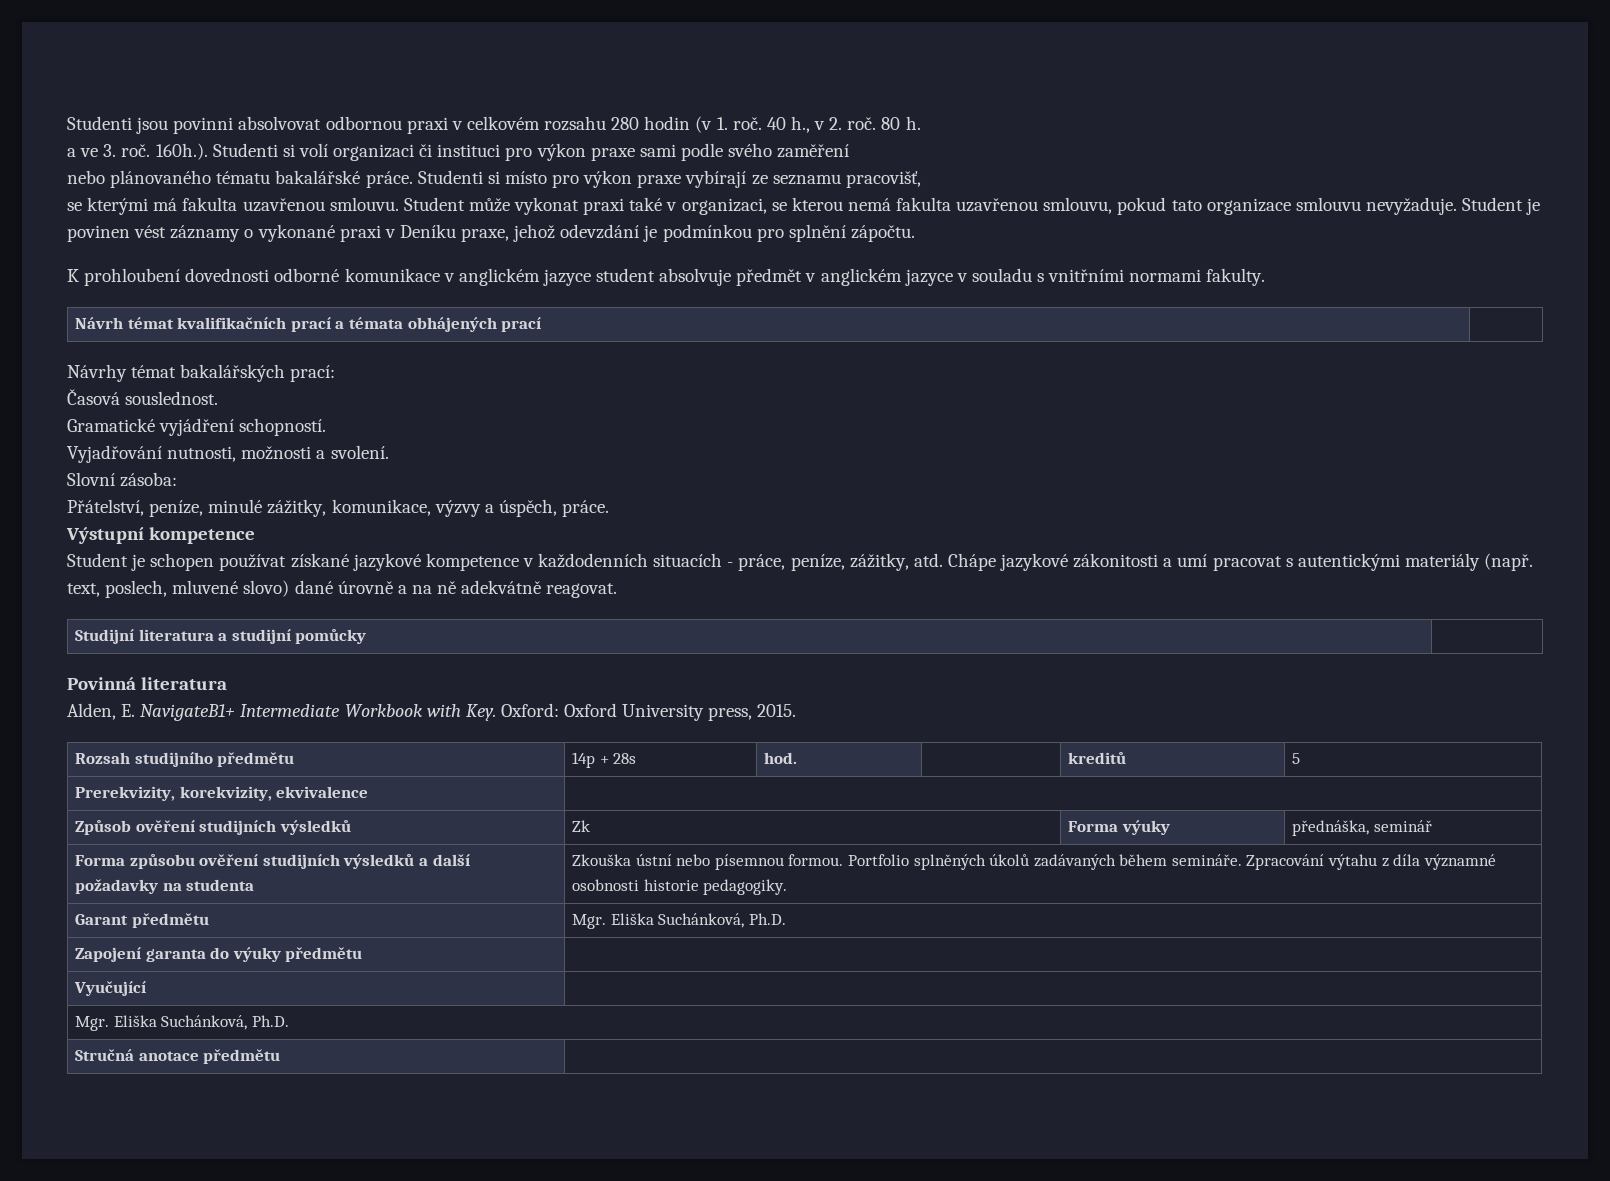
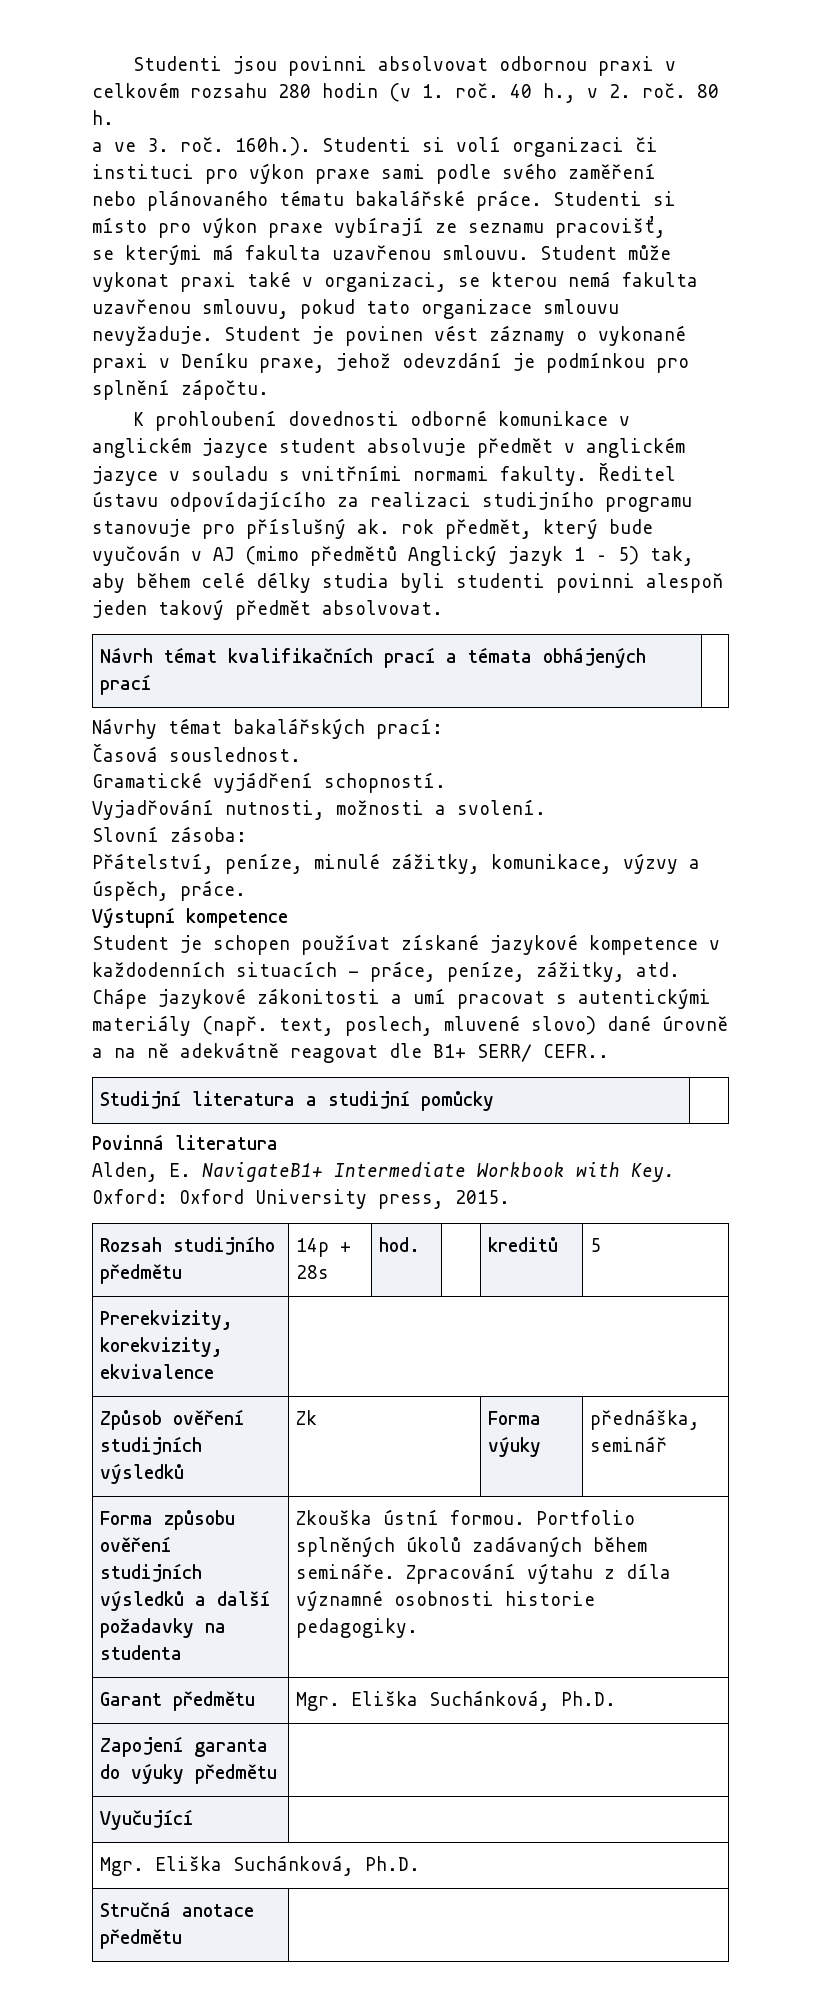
(1266, 277) none -> [598,462,676,481] [92,491,692,512] [92,518,653,539] [92,545,694,566] [92,572,723,593] [92,599,443,620] Ředitel ústavu odpovídajícího za realizaci studijního programu stanovuje pro příslušný ak. rok předmět, který bude vyučován v AJ (mimo předmětů Anglický jazyk 1 – 5) tak, aby během celé délky studia byli studenti povinni alespoň jeden takový předmět absolvovat.
[546,583,618,598] reagovat. -> [290,1043,609,1063] reagovat dle B1+ SERR/ CEFR..
[676,854,784,870] nebo písemnou -> (439, 1517) none

